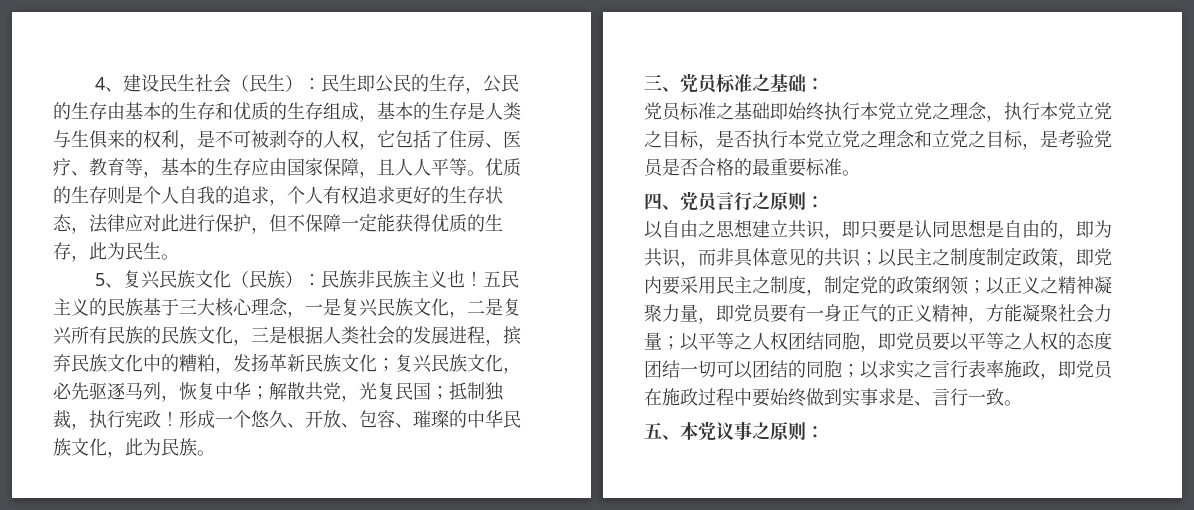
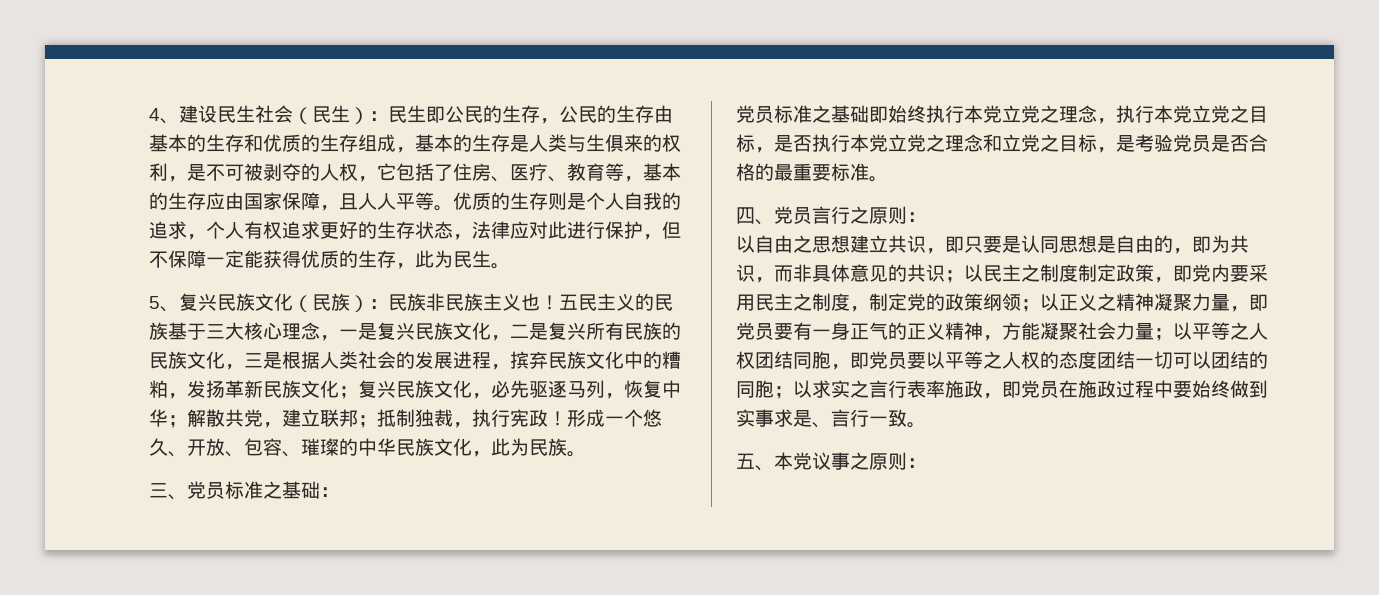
[359,382,431,400] 光复民国 -> [282,409,358,427] 建立联邦

